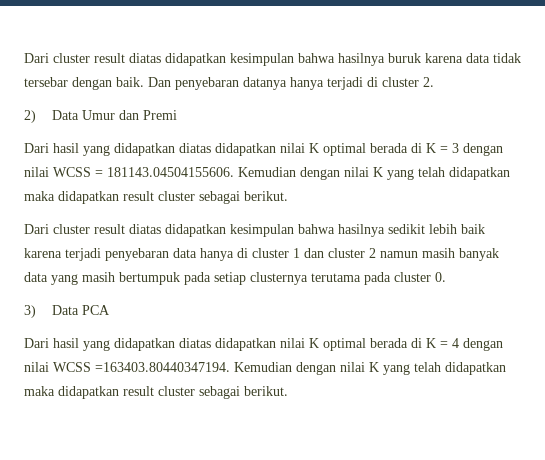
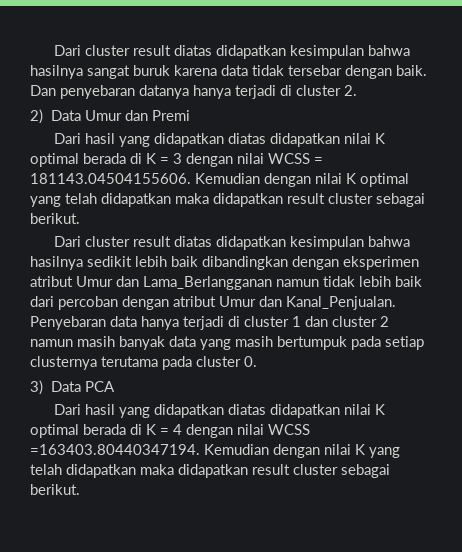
[24,53,385,66] Dari cluster result diatas didapatkan kesimpulan bahwa hasilnya -> [53,45,410,59] [30,65,130,79] Dari cluster result diatas didapatkan kesimpulan bahwa hasilnya sangat
(383, 172) none -> [360,173,409,187] optimal
[24,248,169,261] karena terjadi penyebaran -> [202,256,419,270] [30,276,422,290] [30,296,396,310] [30,316,106,330] dibandingkan dengan eksperimen atribut Umur dan Lama_Berlangganan namun tidak lebih baik dari percoban dengan atribut Umur dan Kanal_Penjualan. Penyebaran
(234, 254) none -> [183,316,224,330] terjadi

